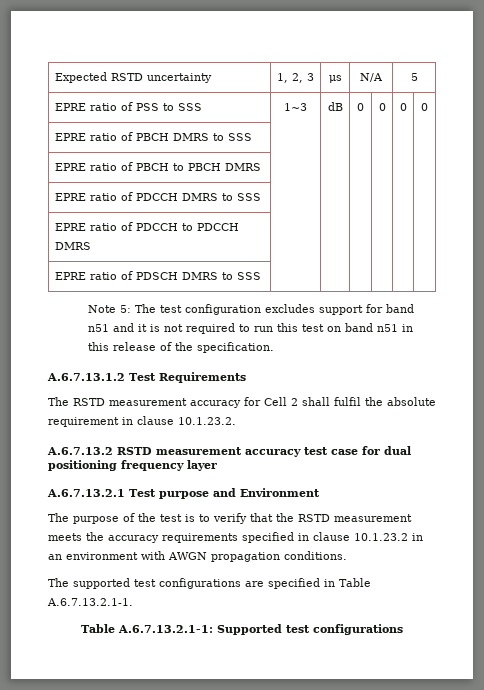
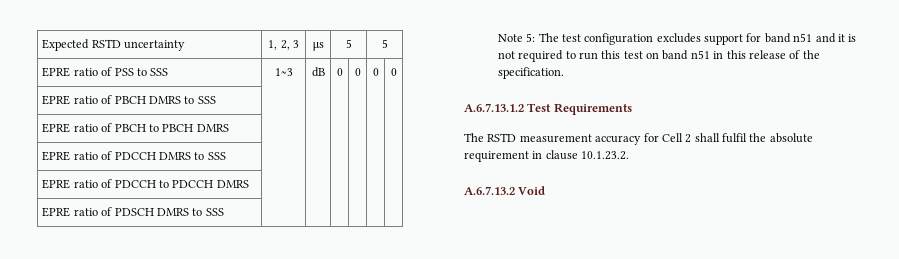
[360,73,383,82] N/A -> [345,39,352,48] 5
[117,446,411,457] [48,460,217,471] [47,488,320,499] [48,513,412,524] [48,532,423,543] [48,551,347,562] [48,578,371,589] [47,598,133,606] [81,624,403,635] RSTD measurement accuracy test case for dual positioning frequency layer // A.6.7.13.2.1 Test purpose and Environment // The purpose of the test is to verify that the RSTD measurement meets the accuracy requirements specified in clause 10.1.23.2 in an environment with AWGN propagation conditions. // The supported test configurations are specified in Table A.6.7.13.2.1-1. // Table A.6.7.13.2.1-1: Supported test configurations -> [518,186,546,195] Void

